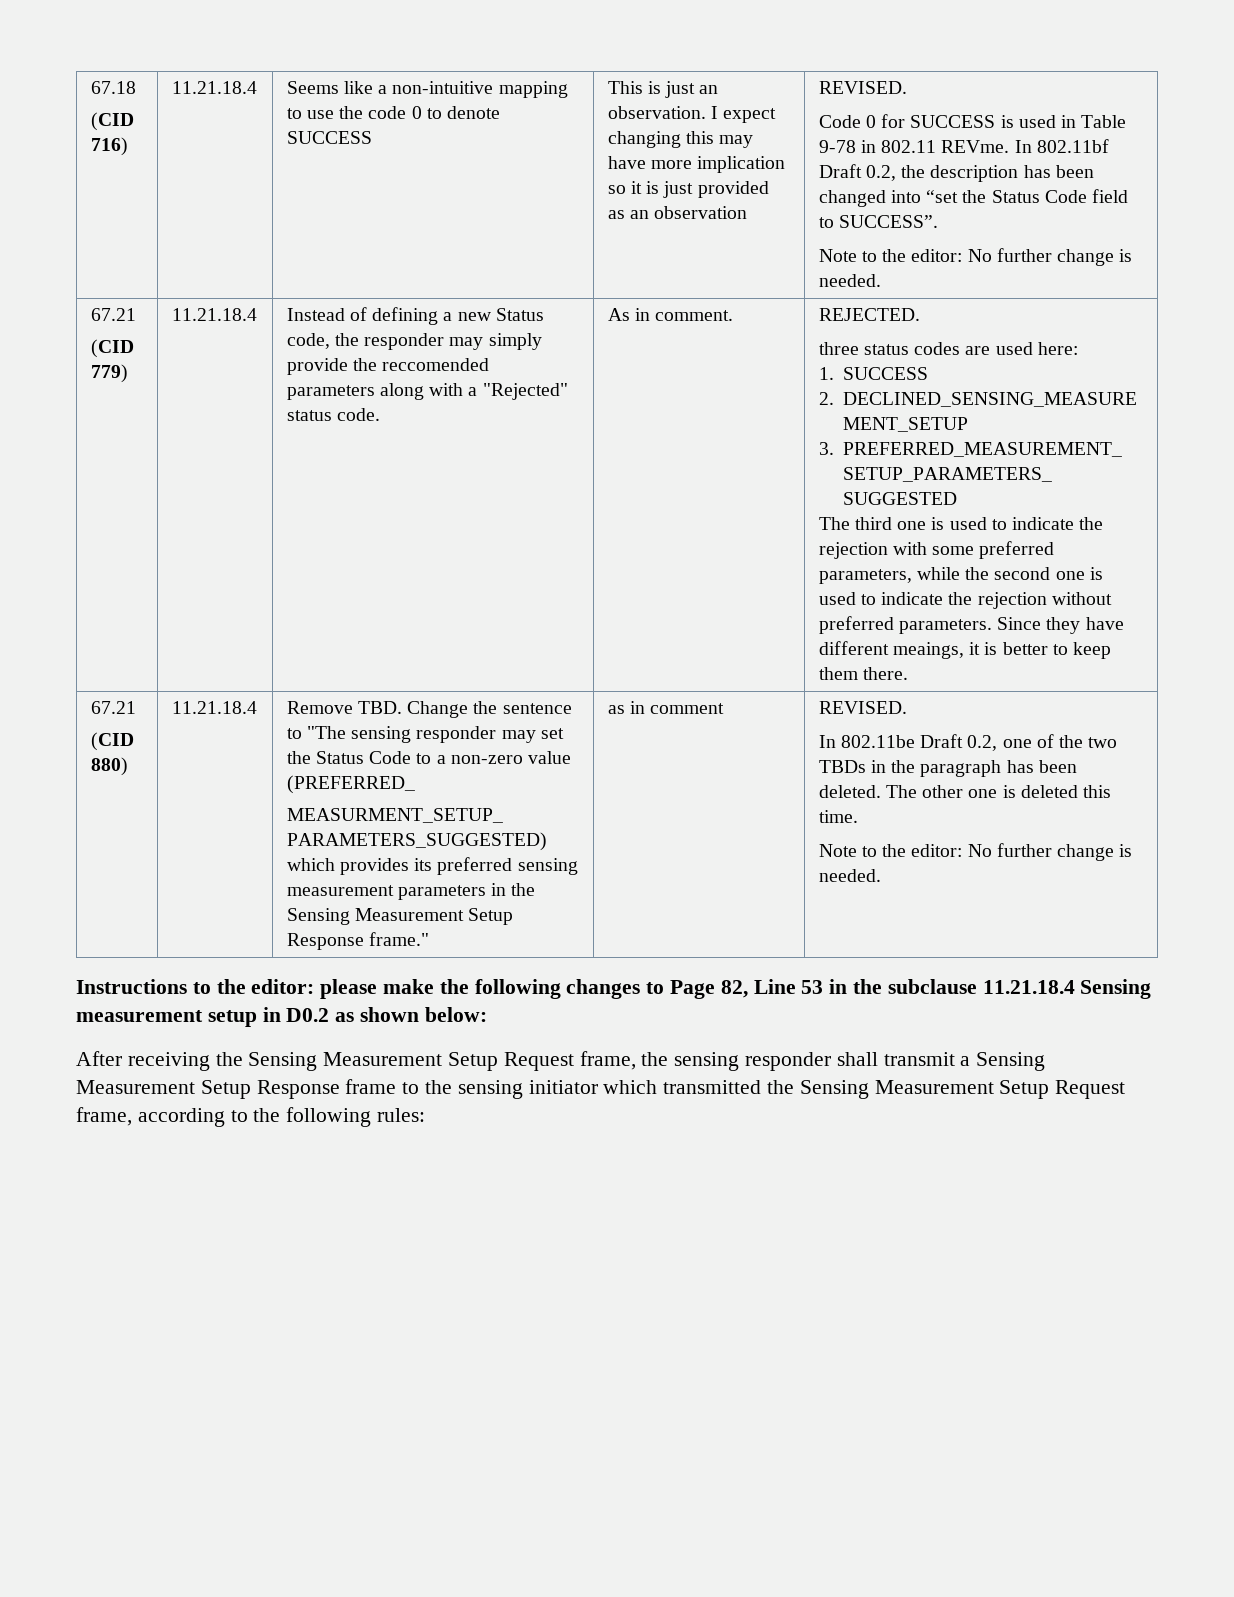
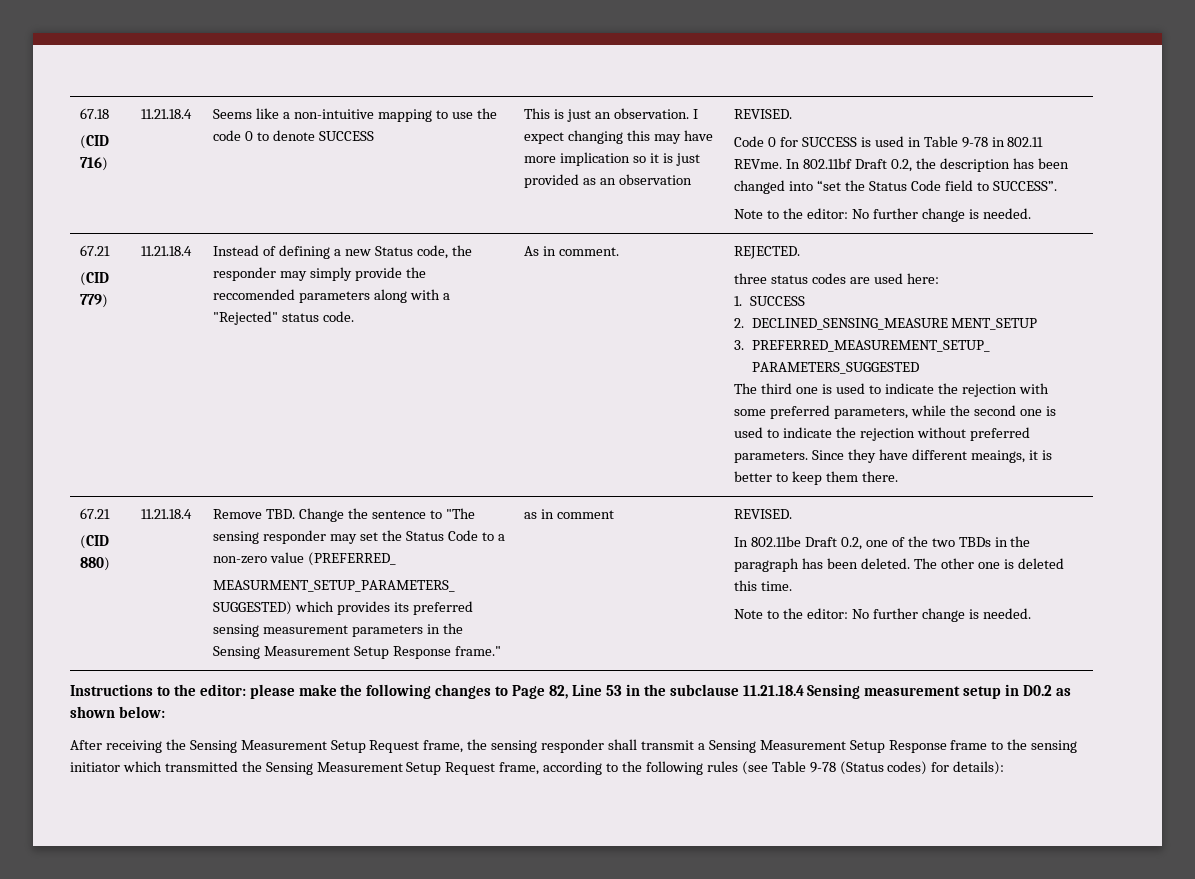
[377,1108,426,1122] rules: -> [706,761,1005,775] rules (see Table 9-78 (Status codes) for details):

